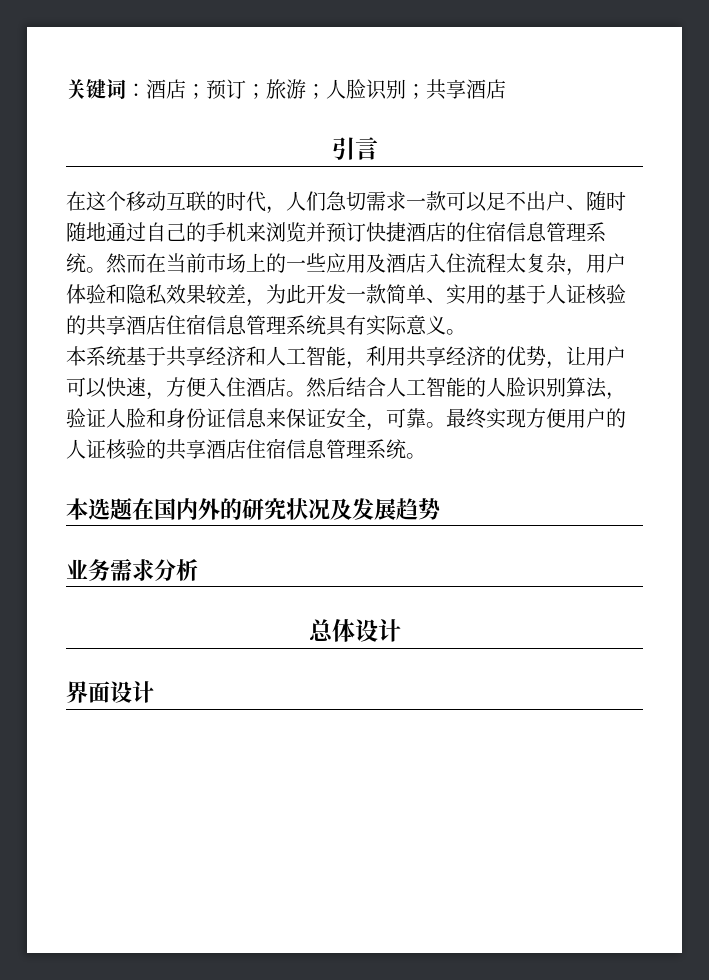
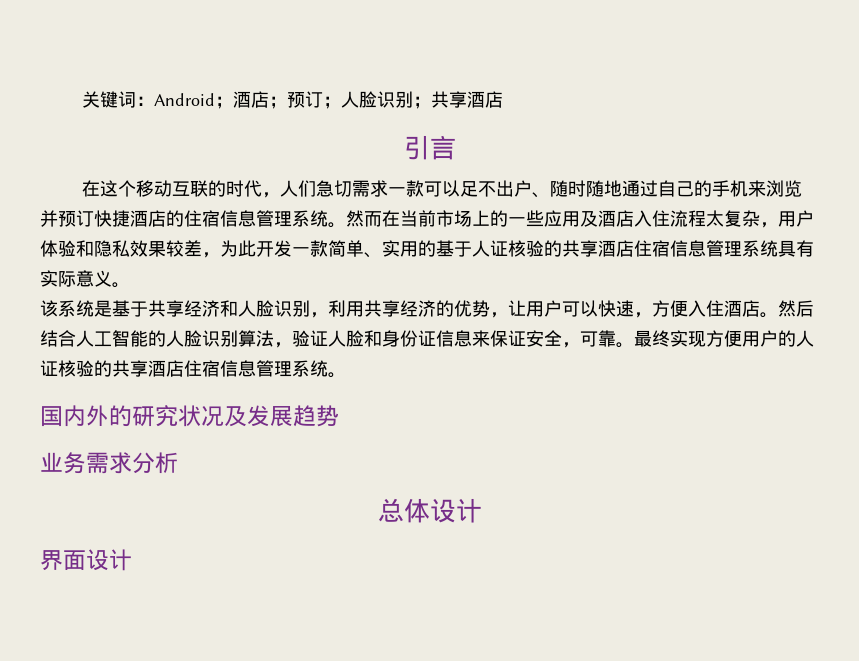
(146, 90) none -> [153,93,233,109] Android；
[266,79,326,99] 旅游； -> (341, 102) none
[66,346,126,366] 本系统 -> [40,300,112,317] 该系统是
[286,346,346,366] 工智能 -> [256,300,310,317] 脸识别
[66,497,154,520] 本选题在 -> (346, 375) none

